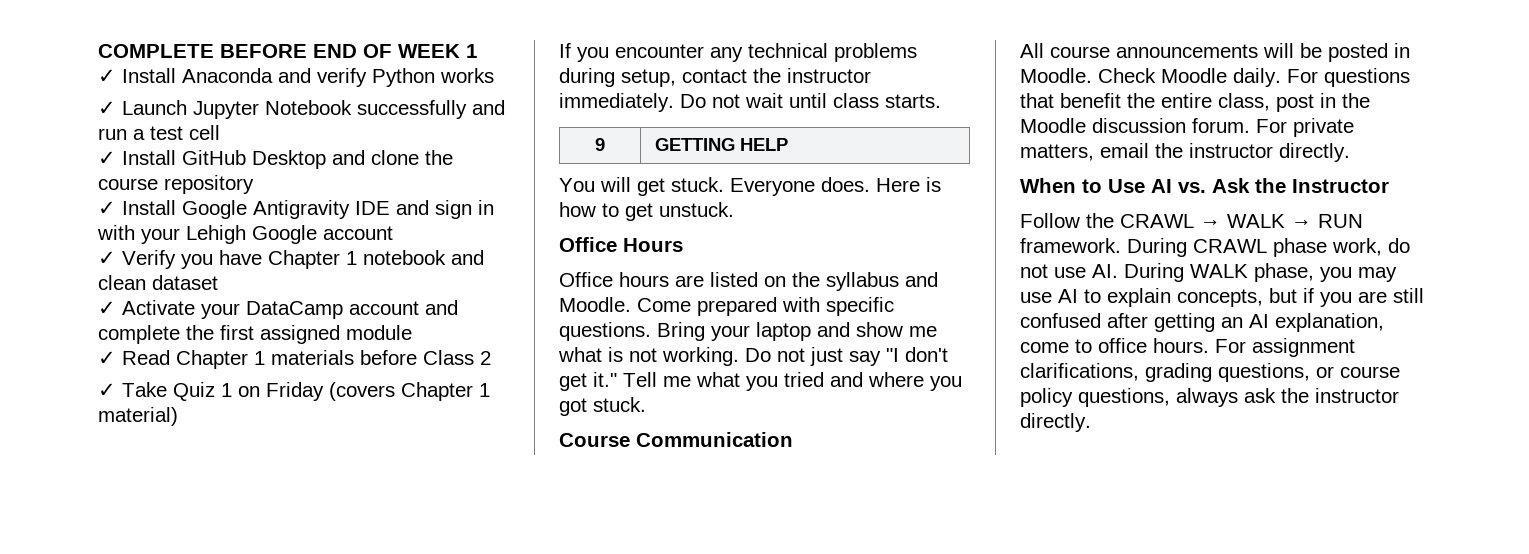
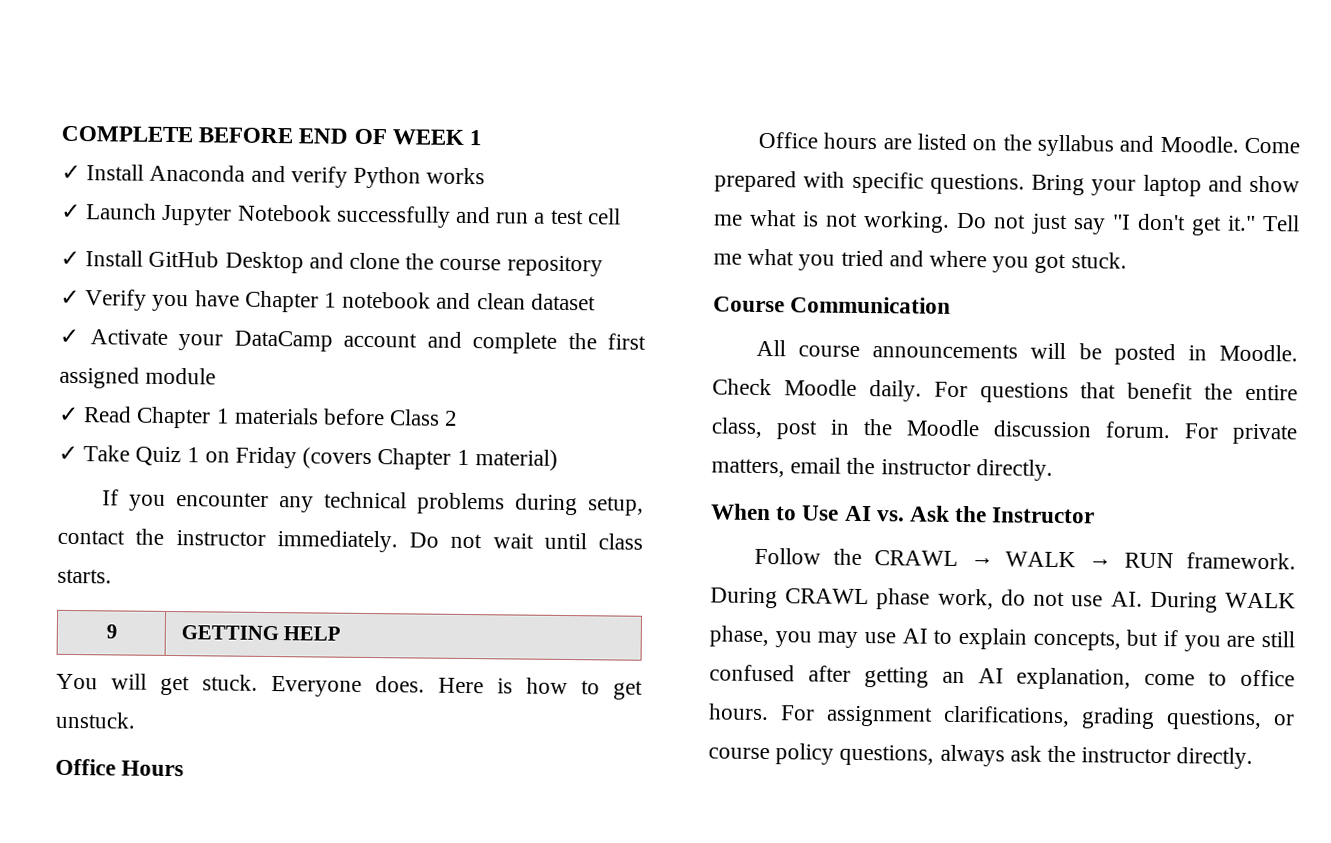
[98,200,494,219] [97,225,393,244] // ✓ Install Google Antigravity IDE and sign in with your Lehigh Google account -> (603, 266) none

